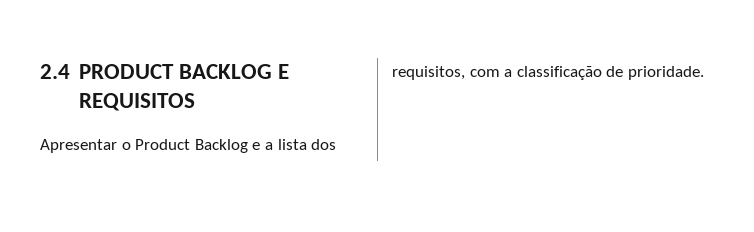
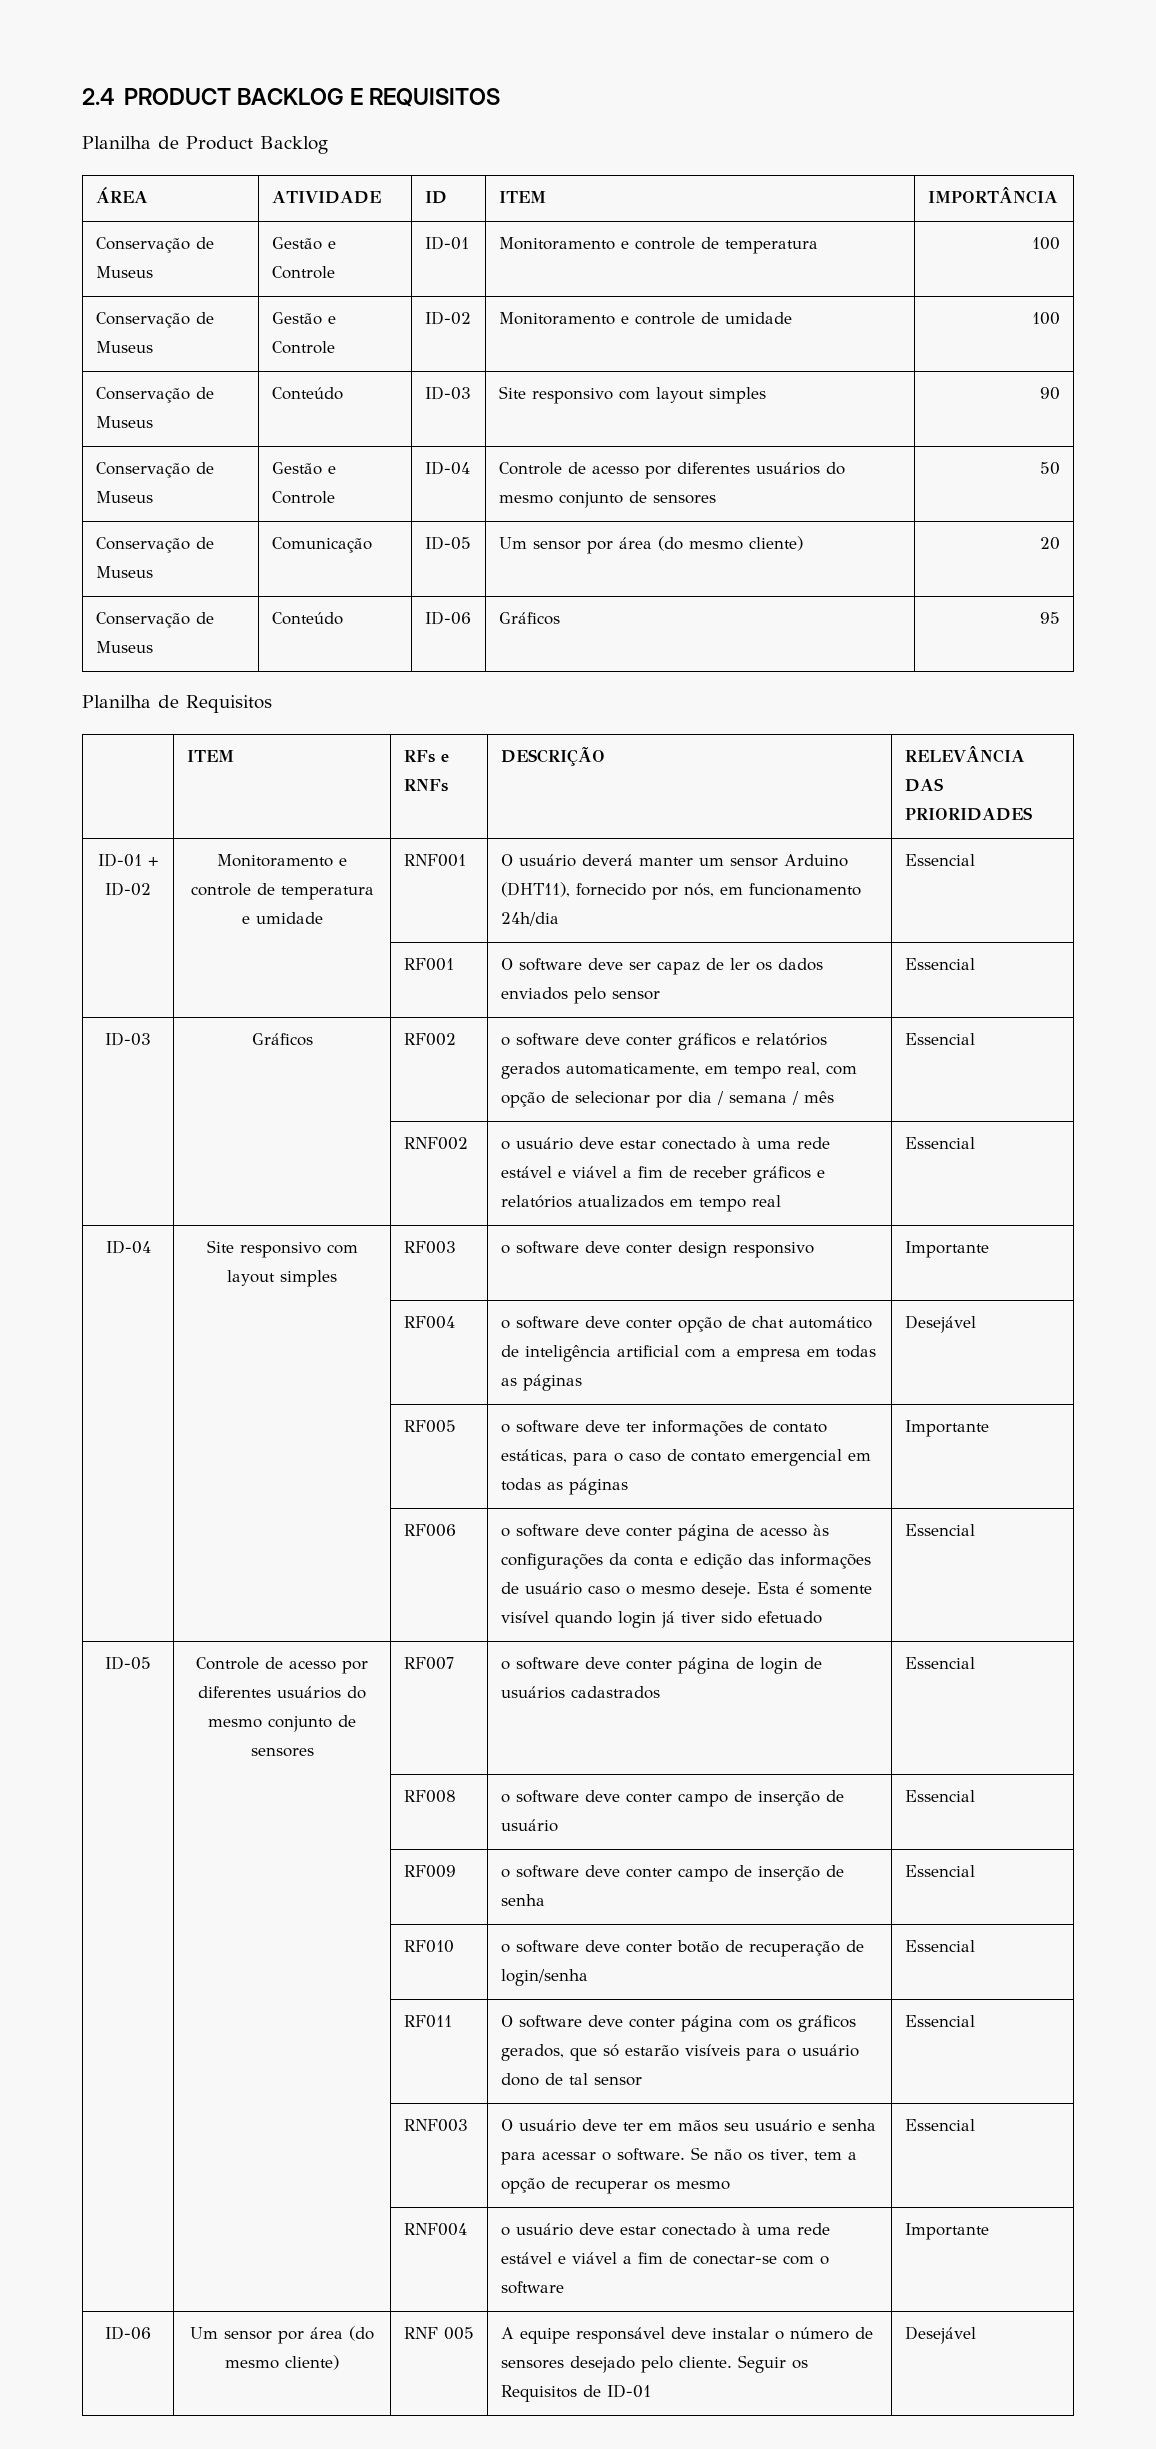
[40,139,131,153] Apresentar o -> [82,136,179,149] Planilha de
[252,139,337,150] [392,66,704,80] e a lista dos requisitos, com a classificação de prioridade. -> [95,187,148,203] [271,191,381,204] [424,191,447,204] [498,191,546,203] [927,187,1058,204] [95,237,214,253] [95,266,153,278] [271,237,336,250] [271,266,335,279] [424,236,469,250] [498,237,818,254] [1032,237,1061,250] [95,312,214,328] [95,341,153,353] [271,312,336,325] [271,341,335,354] [424,311,471,325] [498,312,792,325] [1032,312,1061,325] [95,387,214,403] [95,416,153,428] [271,387,343,400] [424,386,471,400] [498,386,766,404] [1040,387,1061,400] [95,462,214,478] [95,491,153,503] [271,462,336,475] [271,491,335,504] [424,461,470,475] [498,462,845,479] [498,491,716,508] [1040,462,1061,475] [95,537,214,553] [95,566,153,578] [271,537,372,553] [424,536,471,550] [498,536,803,554] [1040,537,1061,550] [95,612,214,628] [95,641,153,653] [271,612,343,625] [424,611,471,625] [498,612,560,625] [1040,612,1061,624] [82,695,272,713] [186,750,234,762] [403,750,449,763] [403,779,448,792] [500,747,605,766] [904,746,1025,763] [904,778,943,792] [904,807,1032,821] [97,853,159,867] [105,882,151,896] [217,854,347,867] [190,883,374,900] [241,912,323,924] [403,854,466,867] [500,854,848,867] [500,882,861,900] [500,912,559,926] [904,854,975,866] [403,958,454,971] [500,958,823,975] [500,987,660,1004] [904,958,975,970] [105,1032,151,1046] [251,1033,313,1046] [403,1033,456,1046] [500,1033,827,1050] [500,1062,857,1079] [500,1091,834,1108] [904,1033,975,1045] [403,1137,468,1150] [500,1137,830,1150] [500,1166,825,1183] [500,1195,781,1212] [904,1137,975,1149] [105,1240,151,1254] [206,1240,358,1258] [227,1270,337,1287] [403,1241,456,1254] [500,1241,814,1258] [904,1241,989,1258] [403,1316,455,1329] [500,1316,872,1333] [500,1345,876,1362] [500,1374,582,1391] [904,1315,976,1333] [403,1420,456,1433] [500,1420,827,1436] [500,1449,871,1466] [500,1478,628,1495] [904,1420,989,1437] [403,1524,456,1537] [500,1524,829,1541] [500,1553,871,1570] [500,1582,872,1599] [500,1611,822,1628] [904,1524,975,1536] [105,1656,151,1670] [196,1657,368,1674] [198,1686,366,1699] [208,1715,356,1732] [250,1747,314,1757] [403,1657,454,1670] [500,1657,822,1674] [500,1686,660,1699] [904,1657,975,1669] [403,1790,456,1803] [500,1790,844,1807] [500,1819,558,1832] [904,1790,975,1802] [403,1865,456,1878] [500,1865,844,1882] [500,1894,545,1906] [904,1865,975,1877] [403,1940,454,1953] [500,1940,864,1957] [500,1969,588,1986] [904,1940,975,1952] [403,2015,452,2028] [500,2015,856,2032] [500,2044,859,2061] [500,2073,642,2086] [904,2015,975,2027] [403,2119,468,2132] [500,2119,876,2132] [500,2147,857,2165] [500,2177,730,2194] [904,2119,975,2131] [403,2223,467,2236] [500,2223,830,2236] [500,2252,829,2265] [500,2281,564,2294] [904,2223,989,2240] [105,2326,151,2340] [190,2326,374,2344] [225,2355,339,2370] [403,2327,474,2340] [500,2327,873,2344] [500,2355,808,2373] [500,2384,651,2402] [904,2326,976,2344] // ÁREA | ATIVIDADE | ID | ITEM | IMPORTÂNCIA // Conservação de Museus | Gestão e Controle | ID-01 | Monitoramento e controle de temperatura | 100 // Conservação de Museus | Gestão e Controle | ID-02 | Monitoramento e controle de umidade | 100 // Conservação de Museus | Conteúdo | ID-03 | Site responsivo com layout simples | 90 // Conservação de Museus | Gestão e Controle | ID-04 | Controle de acesso por diferentes usuários do mesmo conjunto de sensores | 50 // Conservação de Museus | Comunicação | ID-05 | Um sensor por área (do mesmo cliente) | 20 // Conservação de Museus | Conteúdo | ID-06 | Gráficos | 95 // Planilha de Requisitos // | ITEM | RFs e RNFs | DESCRIÇÃO | RELEVÂNCIA DAS PRIORIDADES // ID-01 + ID-02 | Monitoramento e controle de temperatura e umidade | RNF001 | O usuário deverá manter um sensor Arduino (DHT11), fornecido por nós, em funcionamento 24h/dia | Essencial // | | RF001 | O software deve ser capaz de ler os dados enviados pelo sensor | Essencial // ID-03 | Gráficos | RF002 | o software deve conter gráficos e relatórios gerados automaticamente, em tempo real, com opção de selecionar por dia / semana / mês | Essencial // | | RNF002 | o usuário deve estar conectado à uma rede estável e viável a fim de receber gráficos e relatórios atualizados em tempo real | Essencial // ID-04 | Site responsivo com layout simples | RF003 | o software deve conter design responsivo | Importante // | | RF004 | o software deve conter opção de chat automático de inteligência artificial com a empresa em todas as páginas | Desejável // | | RF005 | o software deve ter informações de contato estáticas, para o caso de contato emergencial em todas as páginas | Importante // | | RF006 | o software deve conter página de acesso às configurações da conta e edição das informações de usuário caso o mesmo deseje. Esta é somente visível quando login já tiver sido efetuado | Essencial // ID-05 | Controle de acesso por diferentes usuários do mesmo conjunto de sensores | RF007 | o software deve conter página de login de usuários cadastrados | Essencial // | | RF008 | o software deve conter campo de inserção de usuário | Essencial // | | RF009 | o software deve conter campo de inserção de senha | Essencial // | | RF010 | o software deve conter botão de recuperação de login/senha | Essencial // | | RF011 | O software deve conter página com os gráficos gerados, que só estarão visíveis para o usuário dono de tal sensor | Essencial // | | RNF003 | O usuário deve ter em mãos seu usuário e senha para acessar o software. Se não os tiver, tem a opção de recuperar os mesmo | Essencial // | | RNF004 | o usuário deve estar conectado à uma rede estável e viável a fim de conectar-se com o software | Importante // ID-06 | Um sensor por área (do mesmo cliente) | RNF 005 | A equipe responsável deve instalar o número de sensores desejado pelo cliente. Seguir os Requisitos de ID-01 | Desejável

